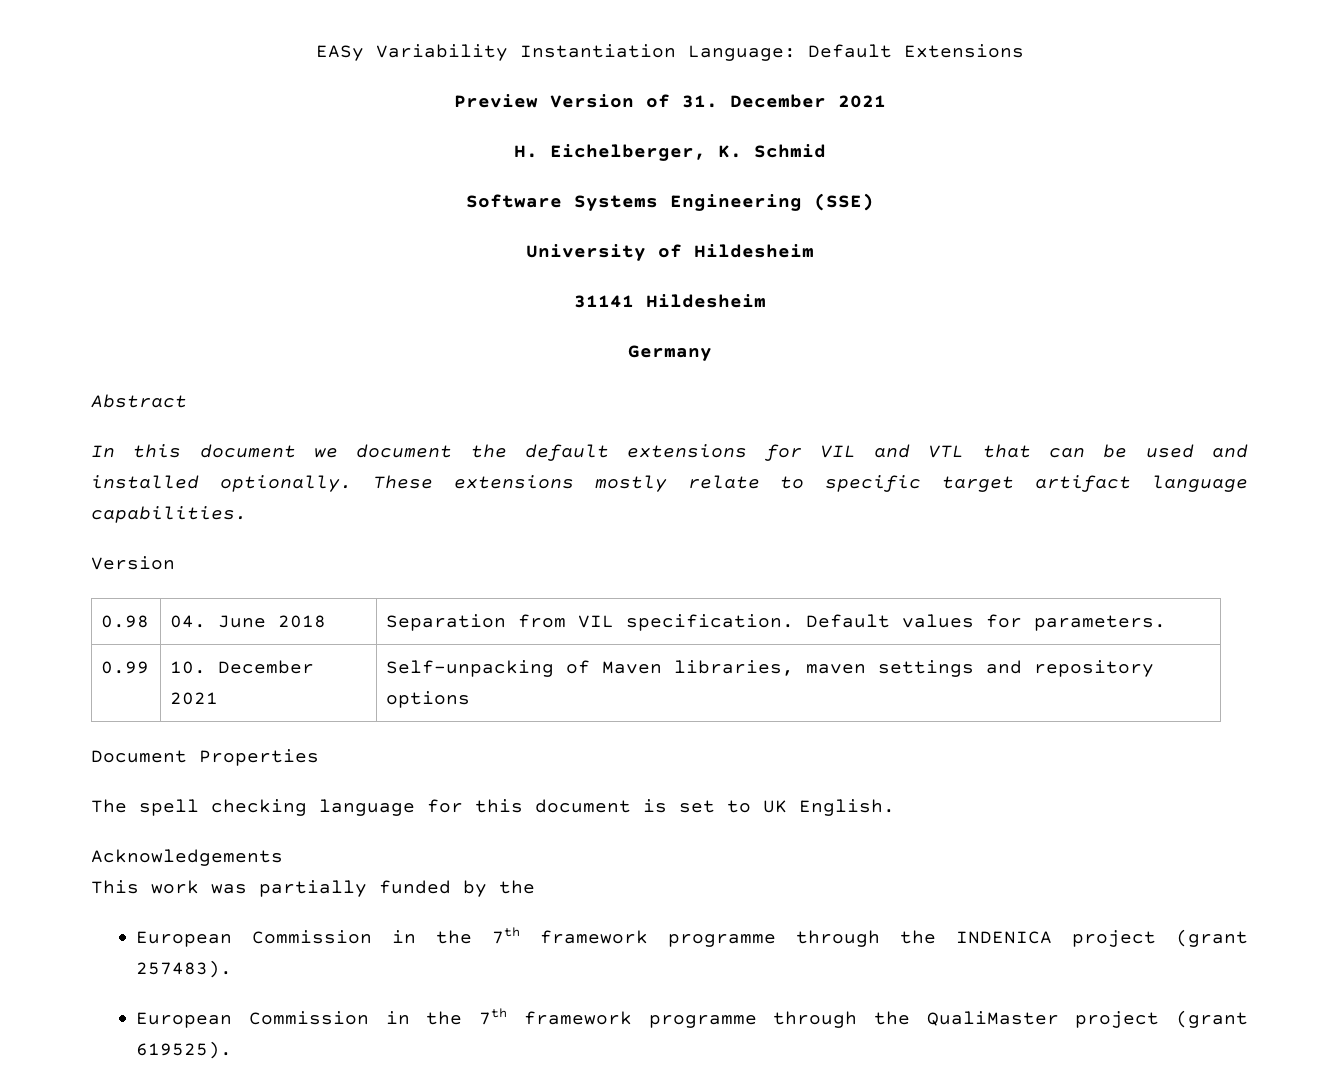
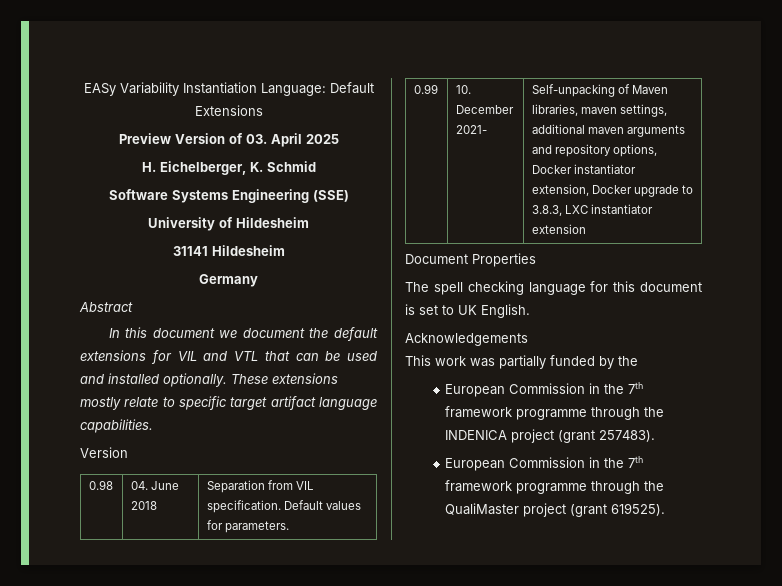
[681,94,886,108] 31. December 2021 -> [245,133,339,147] 03. April 2025
[170,692,219,705] 2021 -> [455,125,487,134] 2021-
[878,660,1155,677] [386,691,471,708] settings and repository options -> [619,104,667,117] [531,124,685,137] [531,144,657,157] [531,164,636,174] [531,184,693,197] [531,204,653,216] [531,224,586,234] settings, additional maven arguments and repository options, Docker instantiator extension, Docker upgrade to 3.8.3, LXC instantiator extension

